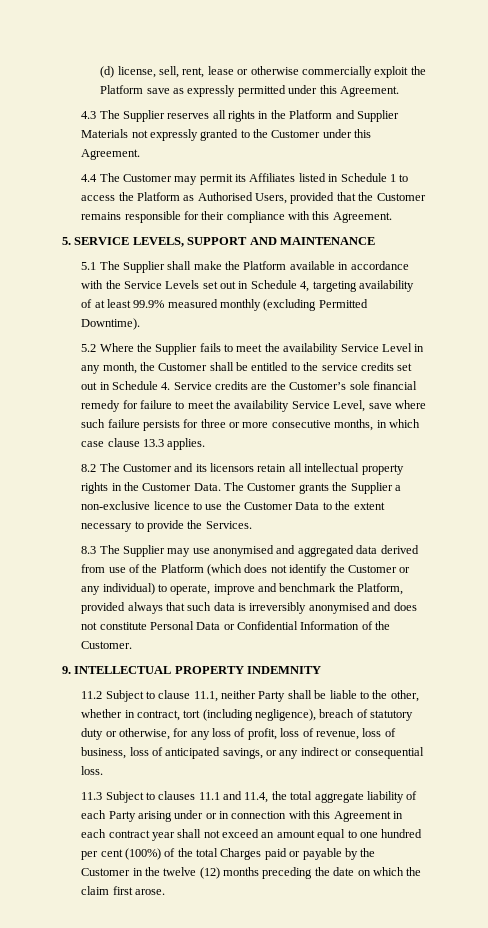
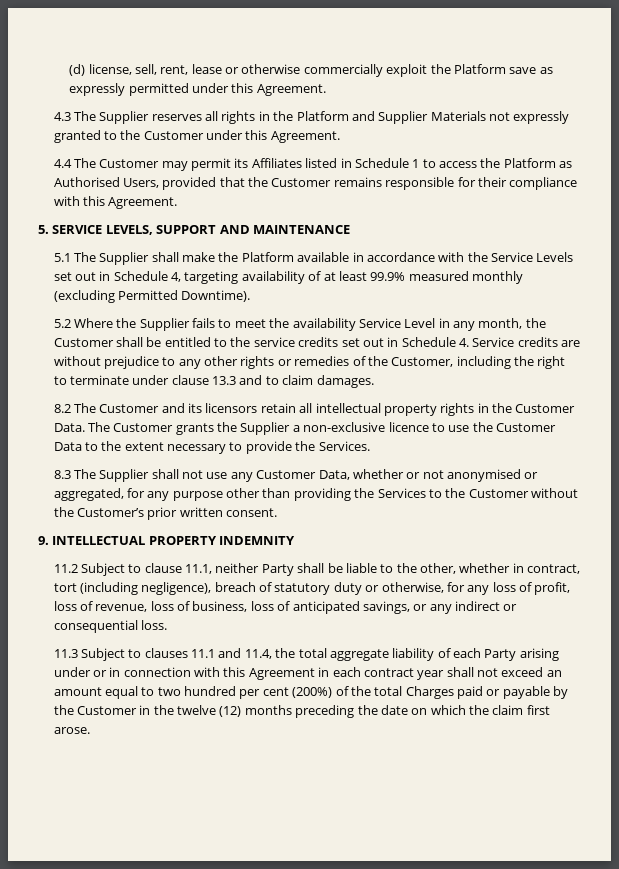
[270,381,417,390] [81,400,426,412] [81,419,420,431] [81,438,206,450] the Customer’s sole financial remedy for failure to meet the availability Service Level, save where such failure persists for three or more consecutive months, in which case clause 13.3 applies. -> [53,356,566,369] [53,375,374,388] without prejudice to any other rights or remedies of the Customer, including the right to terminate under clause 13.3 and to claim damages.
[167,545,419,557] [81,564,411,576] [81,583,404,595] [81,602,417,614] [81,621,391,630] [81,641,133,649] may use anonymised and aggregated data derived from use of the Platform (which does not identify the Customer or any individual) to operate, improve and benchmark the Platform, provided always that such data is irreversibly anonymised and does not constitute Personal Data or Confidential Information of the Customer. -> [151,469,539,482] [53,488,579,501] [53,507,278,520] shall not use any Customer Data, whether or not anonymised or aggregated, for any purpose other than providing the Services to the Customer without the Customer’s prior written consent.
[359,832,378,838] one -> [157,687,181,696] two
[124,848,161,860] (100%) -> [292,687,333,698] (200%)

